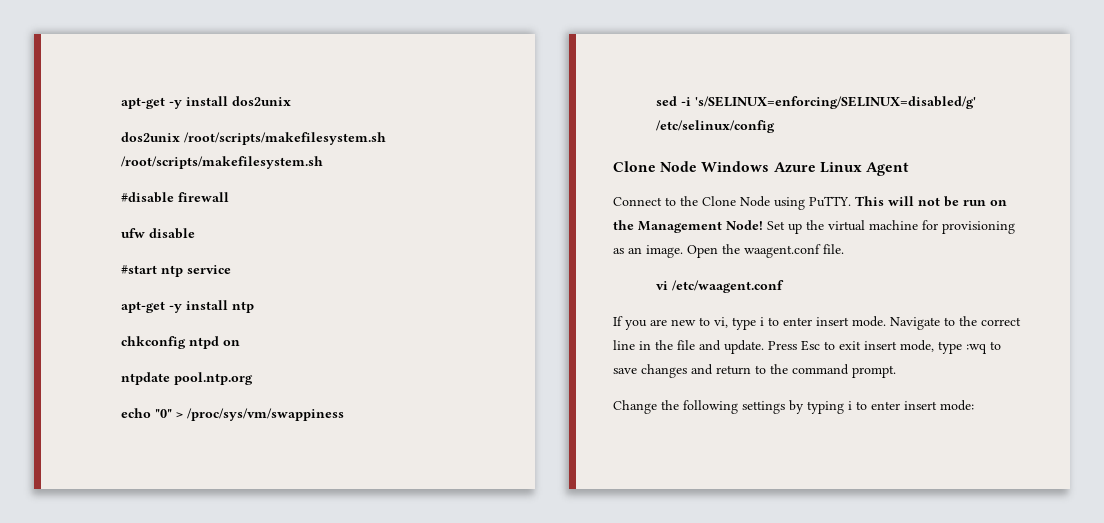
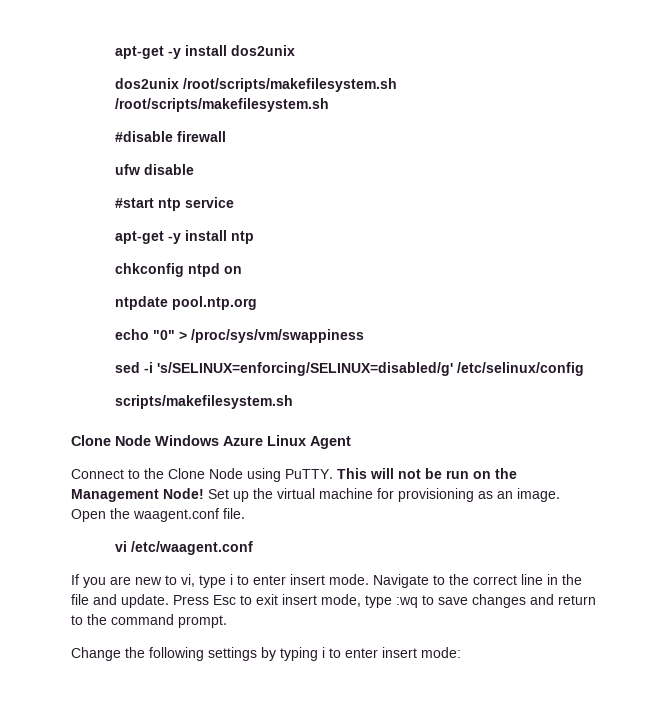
(775, 126) none -> [114,395,293,409] // scripts/makefilesystem.sh

